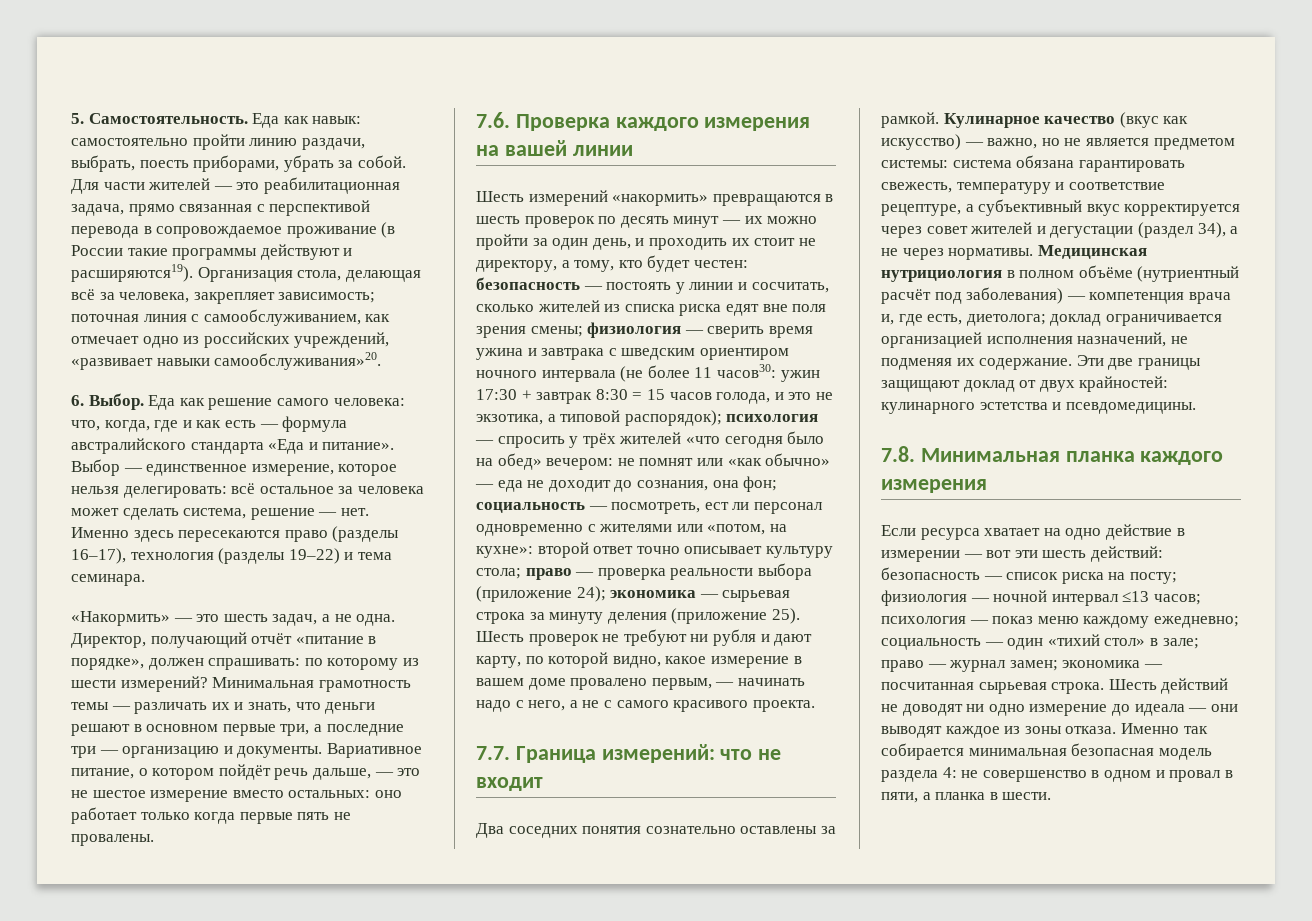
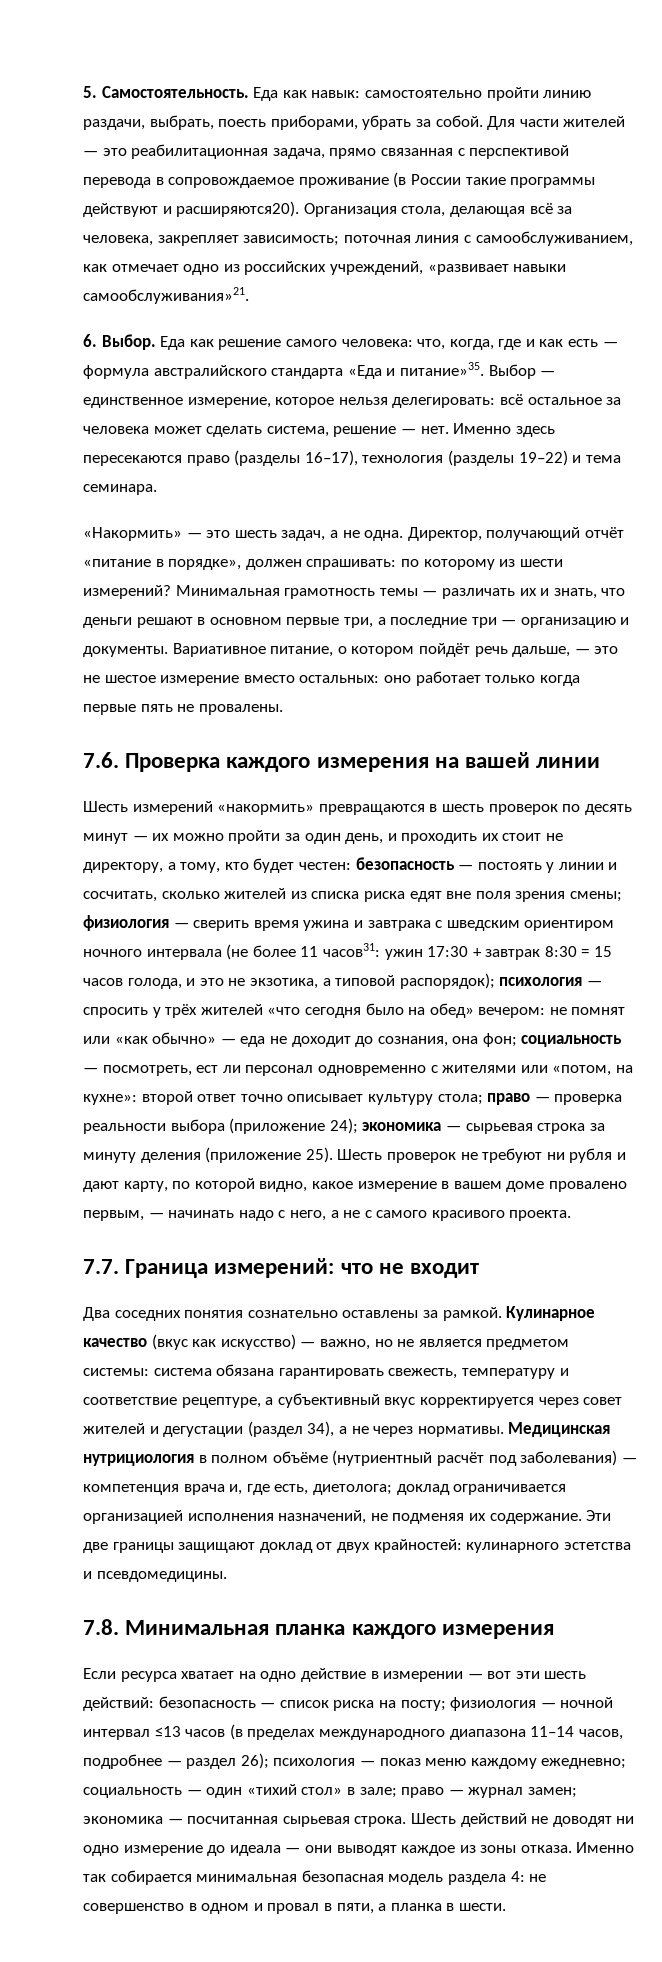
[71,264,193,282] расширяются19). -> [176,201,300,217] расширяются20).
[214,352,382,370] самообслуживания»20. -> [83,287,249,304] самообслуживания»21.
[322,442,395,450] питание». -> [399,362,484,376] питание»35.
[716,364,776,378] часов30: -> [322,943,380,957] часов31:
[1153,594,1201,605] часов; -> [185,1724,623,1740] [83,1753,269,1769] часов (в пределах международного диапазона 11–14 часов, подробнее — раздел 26);

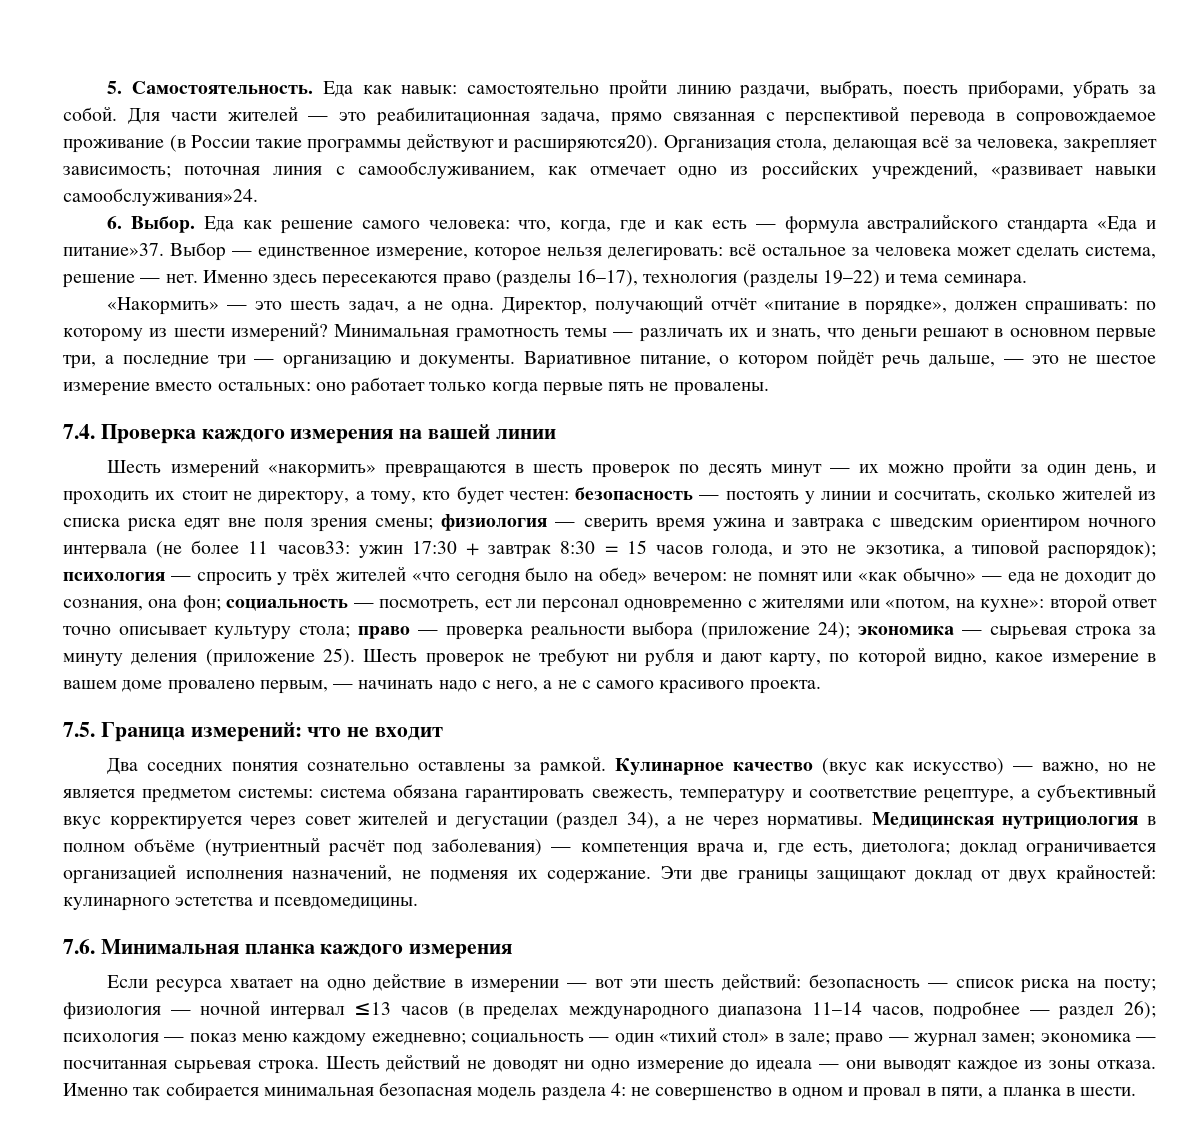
[83,287,249,304] самообслуживания»21. -> [63,188,258,206] самообслуживания»24.
[399,362,484,376] питание»35. -> [63,243,164,256] питание»37.
[83,752,119,768] 7.6. -> [63,424,95,439] 7.4.
[322,943,380,957] часов31: -> [277,541,350,554] часов33:
[83,1259,119,1274] 7.7. -> [63,722,95,737] 7.5.
[83,1619,119,1635] 7.8. -> [63,939,95,954] 7.6.

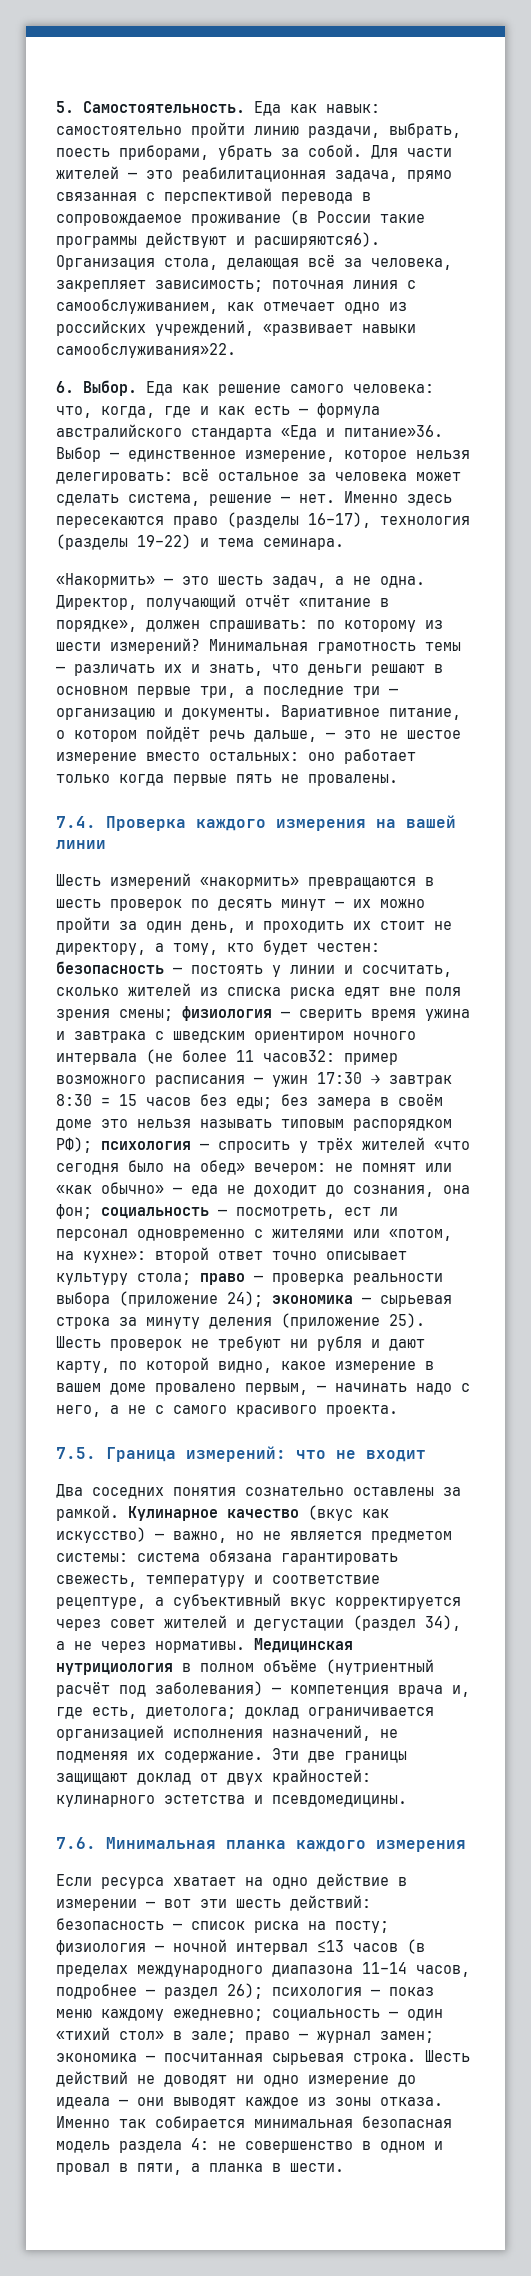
[513,135,658,153] расширяются20). -> [254,232,380,248] расширяются6).
[63,188,258,206] самообслуживания»24. -> [56,343,236,358] самообслуживания»22.
[63,243,164,256] питание»37. -> [344,425,443,437] питание»36.
[277,541,350,554] часов33: -> [263,1050,398,1065] [56,1075,263,1087] часов32: пример возможного расписания —
[466,543,480,556] + -> [371,1074,380,1084] →
[711,539,1156,559] голода, и это не экзотика, а типовой распорядок); -> [200,1093,443,1109] [56,1119,452,1131] [56,1137,92,1153] без еды; без замера в своём доме это нельзя называть типовым распорядком РФ);

